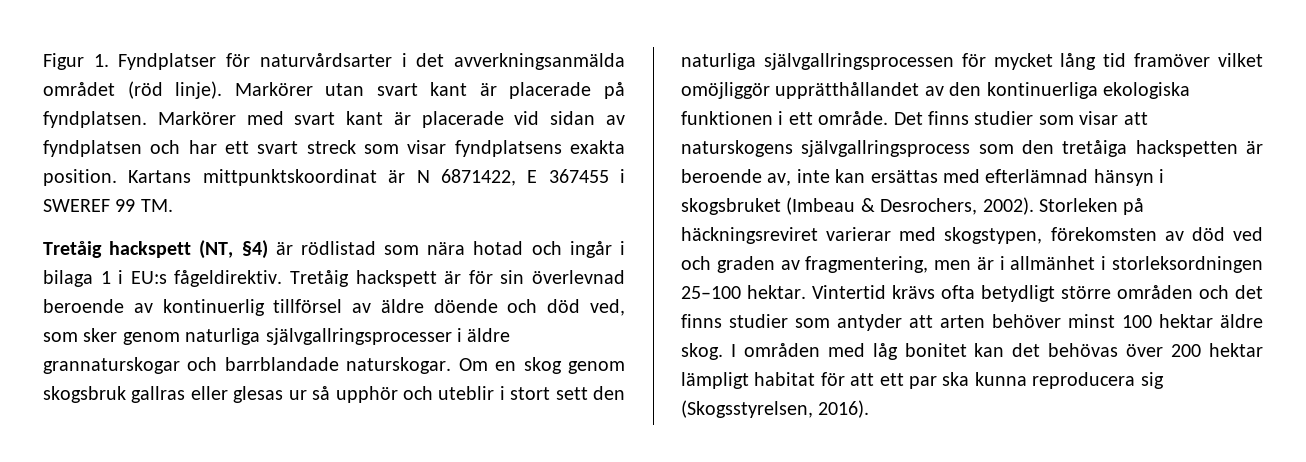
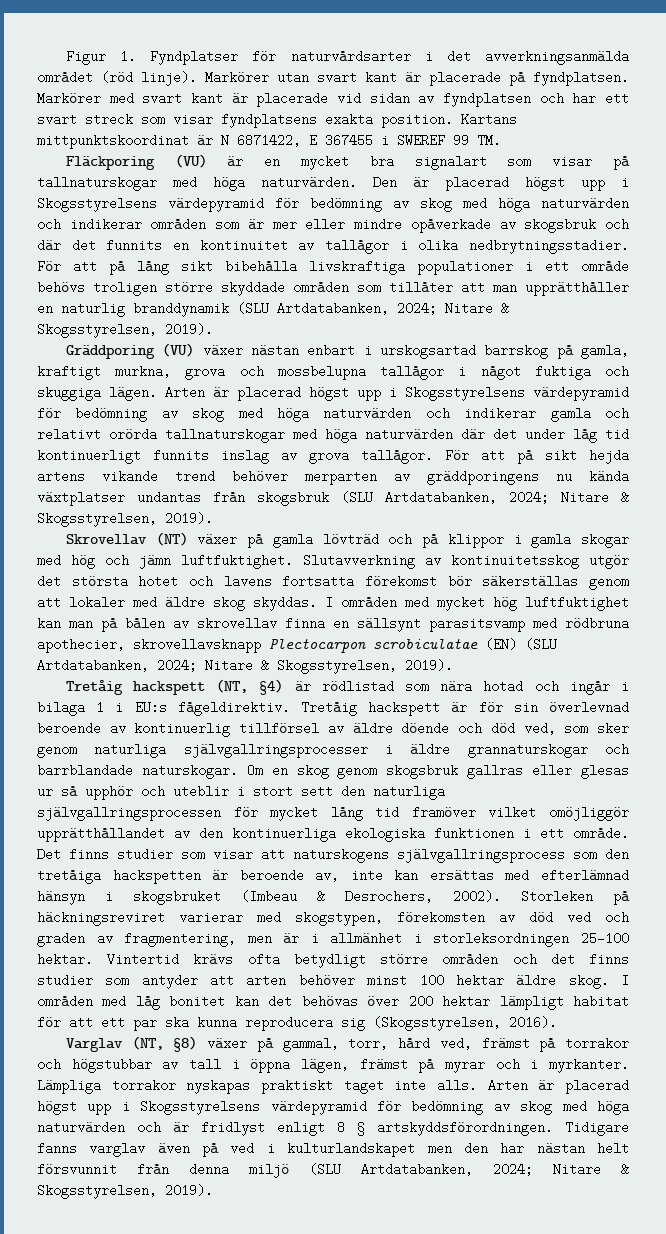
(173, 205) none -> [65,154,630,170] [37,176,629,191] [37,197,629,212] [37,218,630,233] [37,239,629,254] [37,260,629,275] [37,281,629,296] [37,302,509,317] [37,323,213,338] [65,343,629,359] [37,365,629,380] [37,386,629,401] [37,407,629,422] [37,428,629,443] [37,449,629,464] [37,470,629,485] [37,491,629,506] [37,512,213,527] [65,532,629,548] [37,554,629,569] [37,575,629,590] [37,596,629,611] [37,617,629,632] [37,638,557,653] [37,659,453,674] // Fläckporing (VU) är en mycket bra signalart som visar på tallnaturskogar med höga naturvärden. Den är placerad högst upp i Skogsstyrelsens värdepyramid för bedömning av skog med höga naturvärden och indikerar områden som är mer eller mindre opåverkade av skogsbruk och där det funnits en kontinuitet av tallågor i olika nedbrytningsstadier. För att på lång sikt bibehålla livskraftiga populationer i ett område behövs troligen större skyddade områden som tillåter att man upprätthåller en naturlig branddynamik (SLU Artdatabanken, 2024; Nitare & Skogsstyrelsen, 2019). // Gräddporing (VU) växer nästan enbart i urskogsartad barrskog på gamla, kraftigt murkna, grova och mossbelupna tallågor i något fuktiga och skuggiga lägen. Arten är placerad högst upp i Skogsstyrelsens värdepyramid för bedömning av skog med höga naturvärden och indikerar gamla och relativt orörda tallnaturskogar med höga naturvärden där det under låg tid kontinuerligt funnits inslag av grova tallågor. För att på sikt hejda artens vikande trend behöver merparten av gräddporingens nu kända växtplatser undantas från skogsbruk (SLU Artdatabanken, 2024; Nitare & Skogsstyrelsen, 2019). // Skrovellav (NT) växer på gamla lövträd och på klippor i gamla skogar med hög och jämn luftfuktighet. Slutavverkning av kontinuitetsskog utgör det största hotet och lavens fortsatta förekomst bör säkerställas genom att lokaler med äldre skog skyddas. I områden med mycket hög luftfuktighet kan man på bålen av skrovellav finna en sällsynt parasitsvamp med rödbruna apothecier, skrovellavsknapp Plectocarpon scrobiculatae (EN) (SLU Artdatabanken, 2024; Nitare & Skogsstyrelsen, 2019).
(870, 409) none -> [65,1036,629,1052] [37,1058,629,1073] [37,1079,630,1094] [37,1100,629,1115] [37,1121,629,1136] [37,1142,630,1157] [37,1163,629,1178] [37,1184,213,1199] // Varglav (NT, §8) växer på gammal, torr, hård ved, främst på torrakor och högstubbar av tall i öppna lägen, främst på myrar och i myrkanter. Lämpliga torrakor nyskapas praktiskt taget inte alls. Arten är placerad högst upp i Skogsstyrelsens värdepyramid för bedömning av skog med höga naturvärden och är fridlyst enligt 8 § artskyddsförordningen. Tidigare fanns varglav även på ved i kulturlandskapet men den har nästan helt försvunnit från denna miljö (SLU Artdatabanken, 2024; Nitare & Skogsstyrelsen, 2019).

